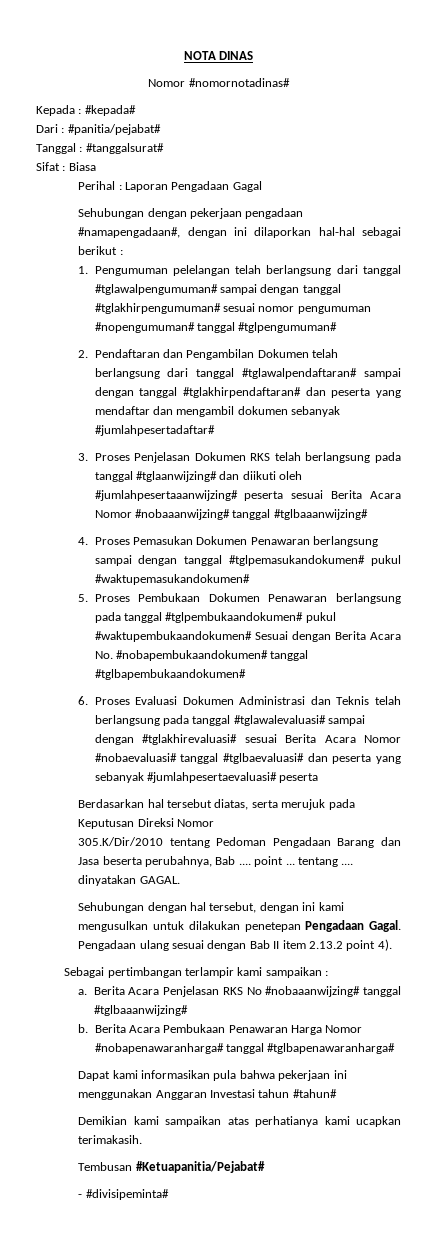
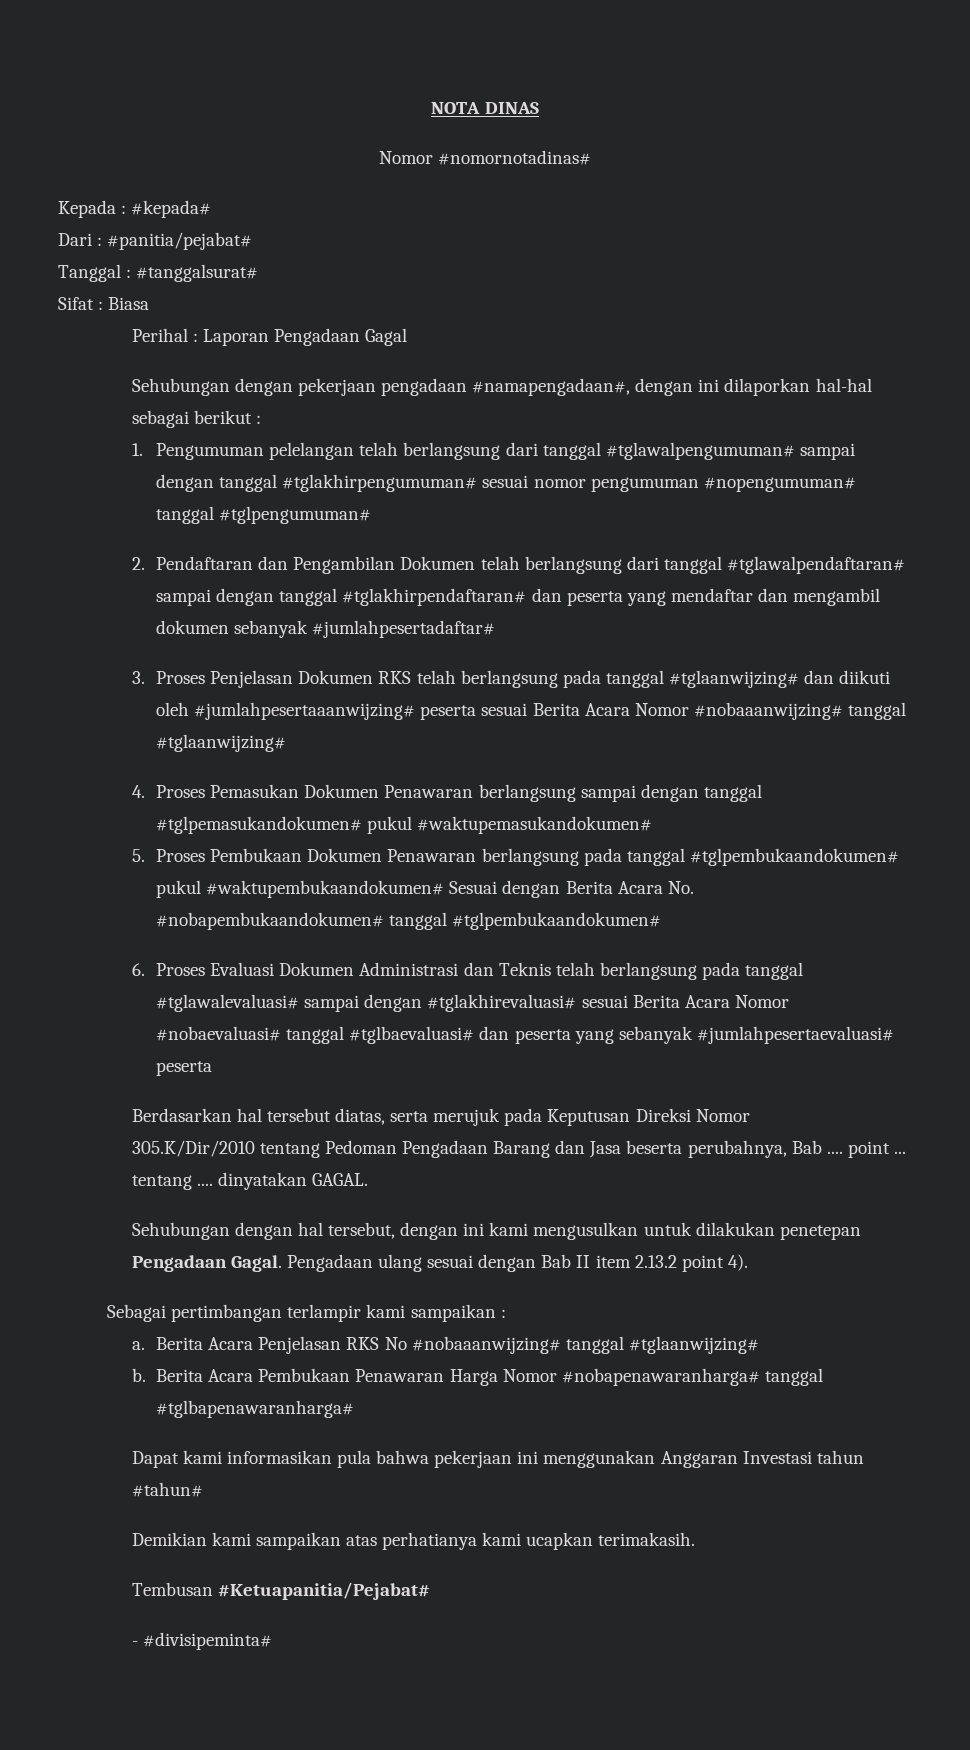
[273,509,368,520] #tglbaaanwijzing# -> [156,734,287,752] #tglaanwijzing#
[94,669,246,680] #tglbapembukaandokumen# -> [452,912,662,930] #tglpembukaandokumen#
[93,1005,188,1016] #tglbaaanwijzing# -> [628,1336,759,1354] #tglaanwijzing#

